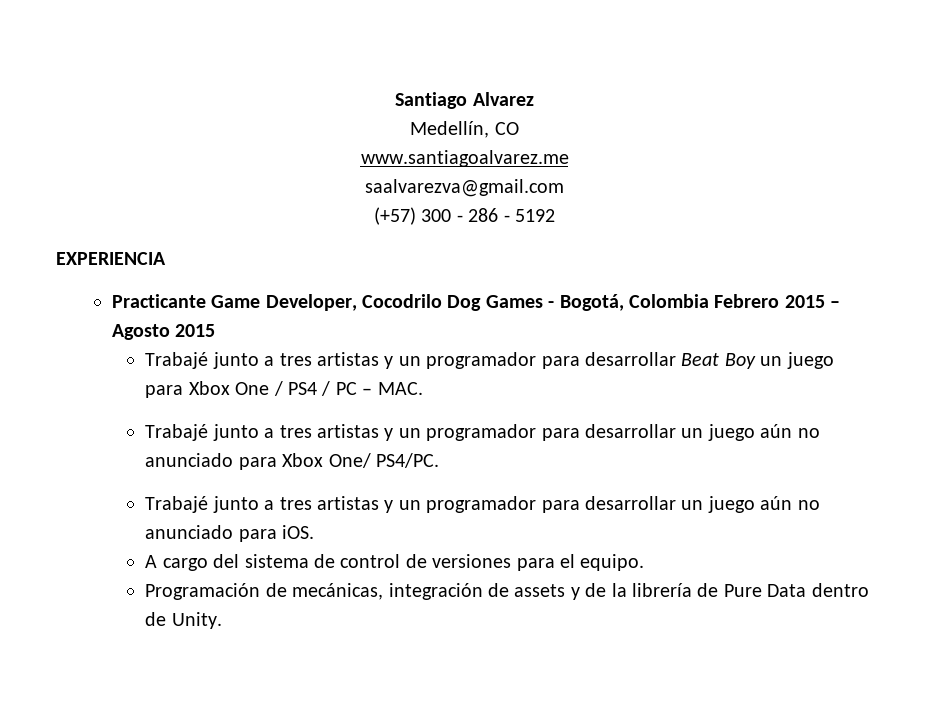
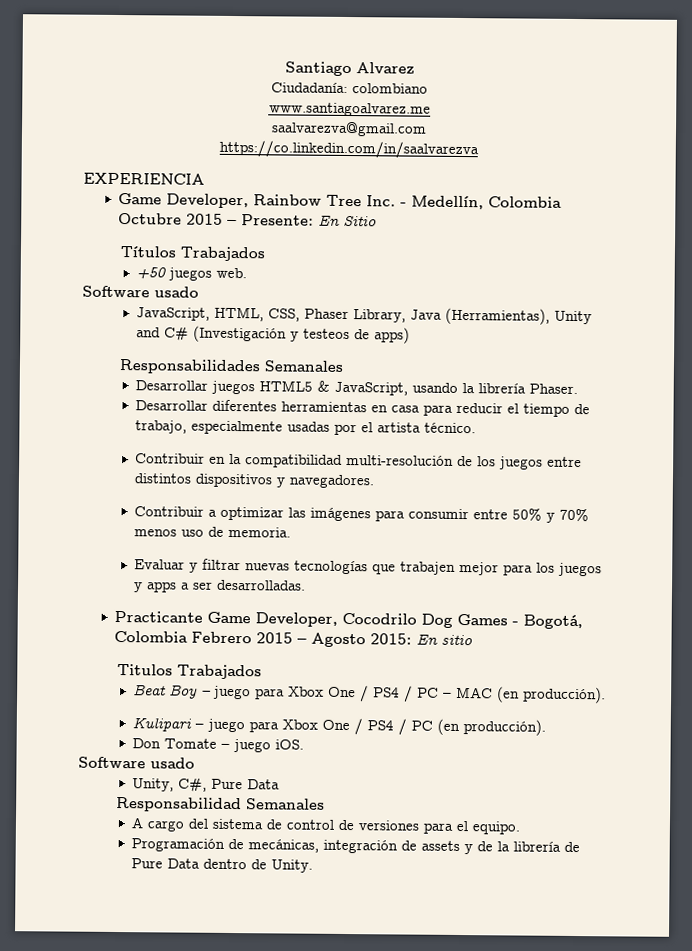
[410,121,519,138] Medellín, CO -> [271,82,428,94] Ciudadanía: colombiano
[374,207,555,225] [56,252,166,265] (+57) 300 - 286 - 5192 // EXPERIENCIA -> [219,139,479,160] [83,172,205,185] [118,193,563,210] [118,213,378,227] [119,246,265,262] [136,267,248,281] [82,285,199,298] [136,306,593,325] [136,325,411,344] [118,359,343,375] [135,380,579,396] [135,399,591,417] [135,420,477,436] [135,453,583,470] [134,473,376,489] [134,506,590,523] [134,526,292,538] [134,558,603,577] [133,579,307,593] https://co.linkedin.com/in/saalvarezva // EXPERIENCIA // Game Developer, Rainbow Tree Inc. - Medellín, Colombia Octubre 2015 – Presente: En Sitio // Títulos Trabajados // +50 juegos web. // Software usado // JavaScript, HTML, CSS, Phaser Library, Java (Herramientas), Unity and C# (Investigación y testeos de apps) // Responsabilidades Semanales // Desarrollar juegos HTML5 & JavaScript, usando la librería Phaser. // Desarrollar diferentes herramientas en casa para reducir el tiempo de trabajo, especialmente usadas por el artista técnico. // Contribuir en la compatibilidad multi-resolución de los juegos entre distintos dispositivos y navegadores. // Contribuir a optimizar las imágenes para consumir entre 50% y 70% menos uso de memoria. // Evaluar y filtrar nuevas tecnologías que trabajen mejor para los juegos y apps a ser desarrolladas.
[175,324,216,337] [145,352,677,369] 2015 // Trabajé junto a tres artistas y un programador para desarrollar -> [370,633,474,646] [116,664,262,680] 2015: En sitio // Titulos Trabajados //
[760,356,783,366] un -> [201,690,212,696] –
[377,382,423,395] [145,424,820,441] [145,453,440,470] [145,496,820,513] [145,525,315,542] MAC. // Trabajé junto a tres artistas y un programador para desarrollar un juego aún no anunciado para Xbox One/ PS4/PC. // Trabajé junto a tres artistas y un programador para desarrollar un juego aún no anunciado para iOS. -> [456,686,607,704] [132,717,547,736] [132,738,305,753] [78,756,195,769] [132,777,281,792] [115,796,325,813] MAC (en producción). // Kulipari – juego para Xbox One / PS4 / PC (en producción). // Don Tomate – juego iOS. // Software usado // Unity, C#, Pure Data // Responsabilidad Semanales

